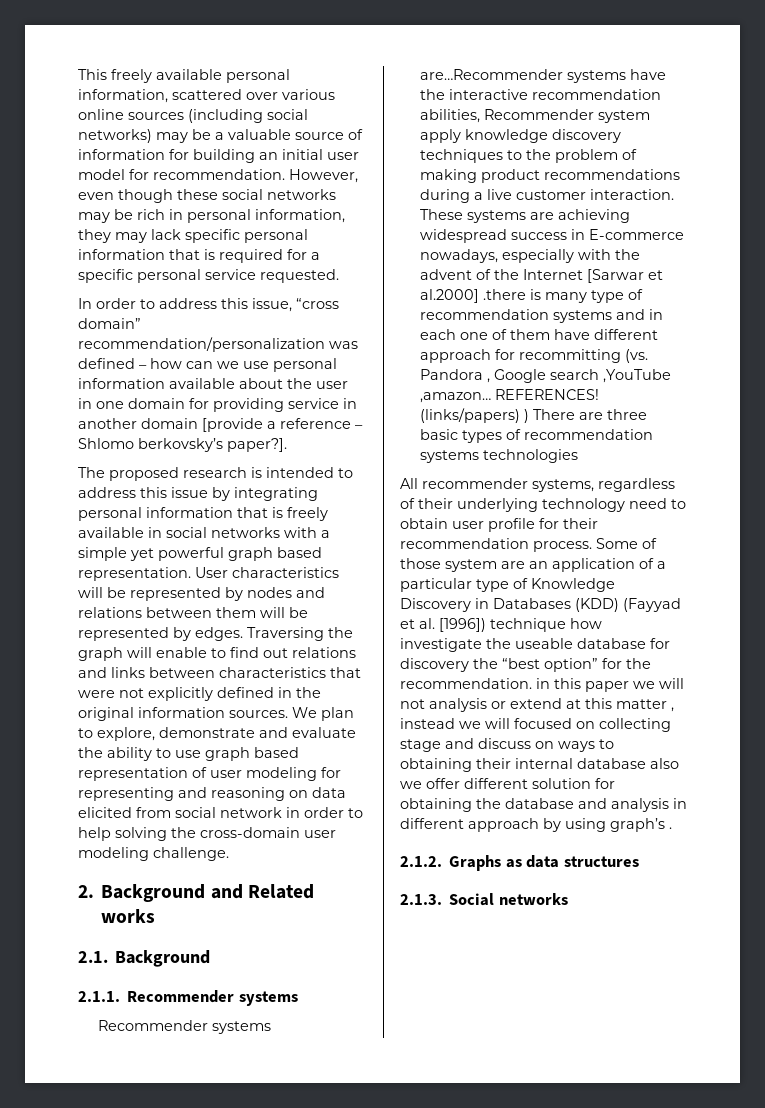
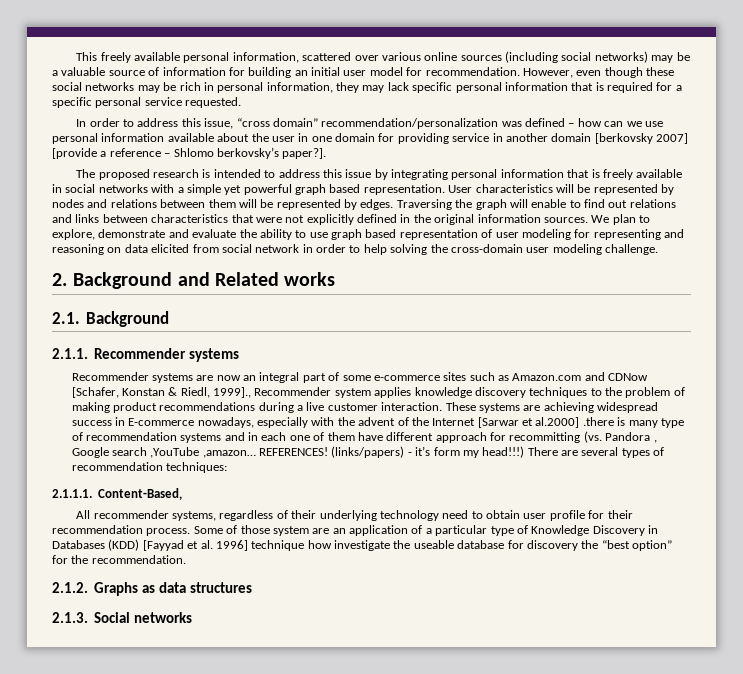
(198, 423) none -> [594,133,688,144] [berkovsky 2007]
[420,69,667,83] [420,89,662,100] [420,109,481,123] are…Recommender systems have the interactive recommendation abilities, -> [196,372,649,383] [71,387,252,398] are now an integral part of some e-commerce sites such as Amazon.com and CDNow [Schafer, Konstan & Riedl, 1999].,
[420,129,462,143] apply -> [374,387,412,398] applies
[524,409,648,423] [420,429,654,443] [420,449,579,463] ) There are three basic types of recommendation systems technologies -> [407,446,665,458] [71,462,227,473] [52,488,183,500] - it’s form my head!!!) There are several types of recommendation techniques: // 2.1.1.1. Content-Based,
[623,598,681,612] (Fayyad -> [142,540,184,551] [Fayyad
[439,618,486,632] [1996]) -> [215,540,248,551] 1996]
[536,678,684,692] [400,698,674,712] [400,718,671,732] [400,738,614,752] [400,758,679,772] [400,778,615,789] [400,798,687,812] [400,818,672,832] in this paper we will not analysis or extend at this matter , instead we will focused on collecting stage and discuss on ways to obtaining their internal database also we offer different solution for obtaining the database and analysis in different approach by using graph’s . -> (186, 559) none

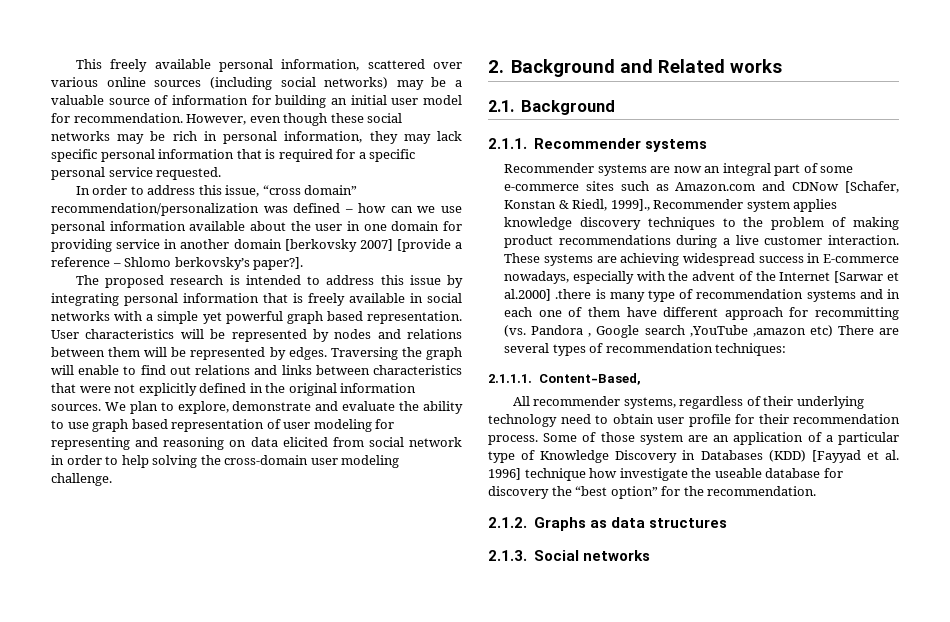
[202,446,525,458] ,amazon… REFERENCES! (links/papers) - it’s form my head!!!) -> [752,325,833,337] ,amazon etc)

